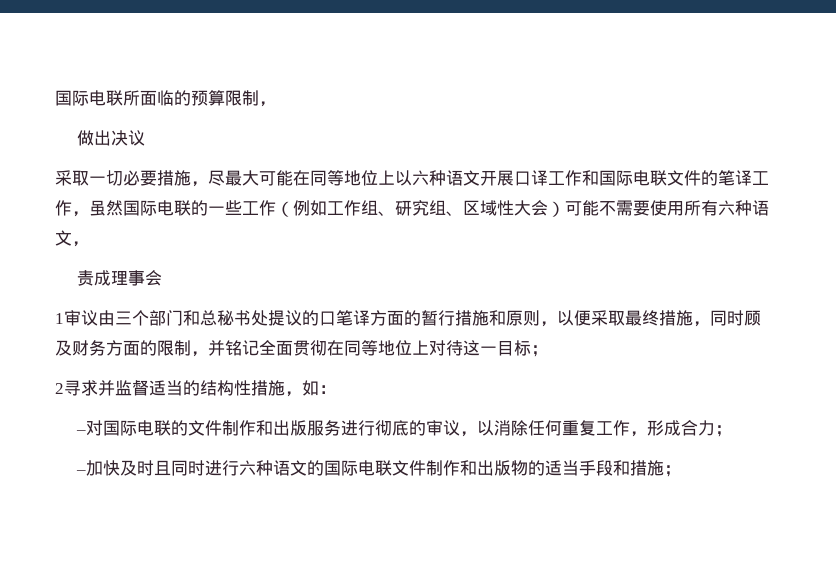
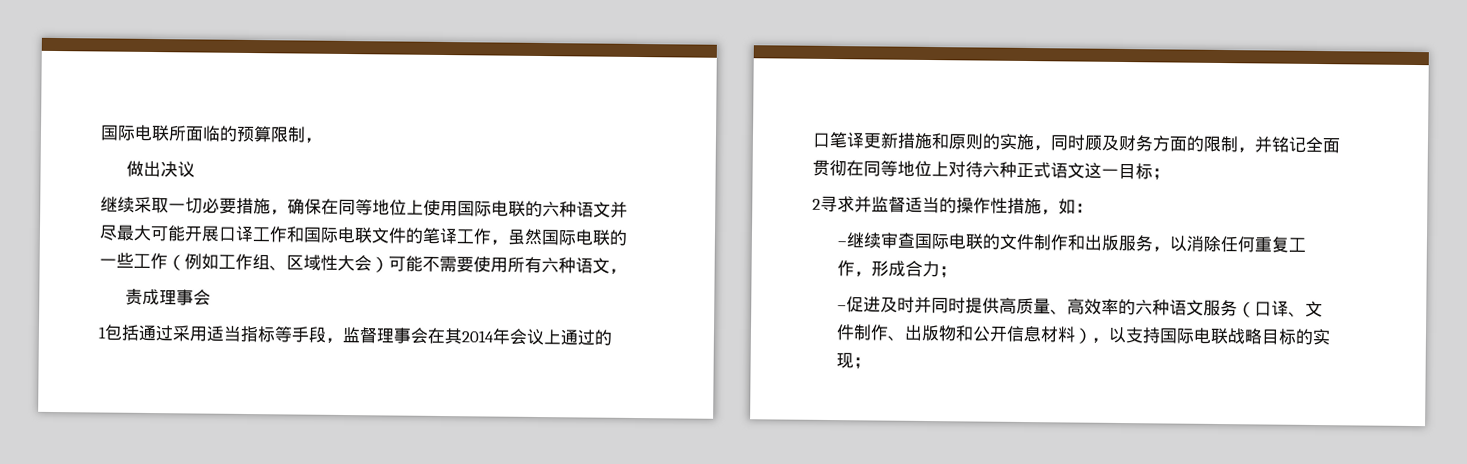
(146, 138) none -> [100,196,135,213] 继续
[208,170,480,186] 尽最大可能在同等地位上以六种语文 -> [287,198,628,218] [99,224,186,242] 确保在同等地位上使用国际电联的六种语文并尽最大可能
[395,200,463,216] 研究组、 -> (287, 268) none
[64,310,676,327] 审议由三个部门和总秘书处提议的口笔译方面的暂行措施和原则，以便采取最终措 -> [104,324,612,346] [812,131,1018,150] 包括通过采用适当指标等手段，监督理事会在其2014年会议上通过的口笔译更新措施和原则的实
(463, 348) none -> [982,161,1085,179] 六种正式语文
[200,380,234,396] 结构 -> [956,197,991,214] 操作
[86,420,104,436] 对 -> [846,232,917,249] 继续审查
[341,420,461,436] 进行彻底的审议 -> (1154, 243) none
[86,460,665,476] 加快及时且同时进行六种语文的国际电联文件制作和出版物的适当手段和措施 -> [846,296,1324,318] [836,324,1332,346] [836,352,855,369] 促进及时并同时提供高质量、高效率的六种语文服务（口译、文件制作、出版物和公开信息材料），以支持国际电联战略目标的实现

